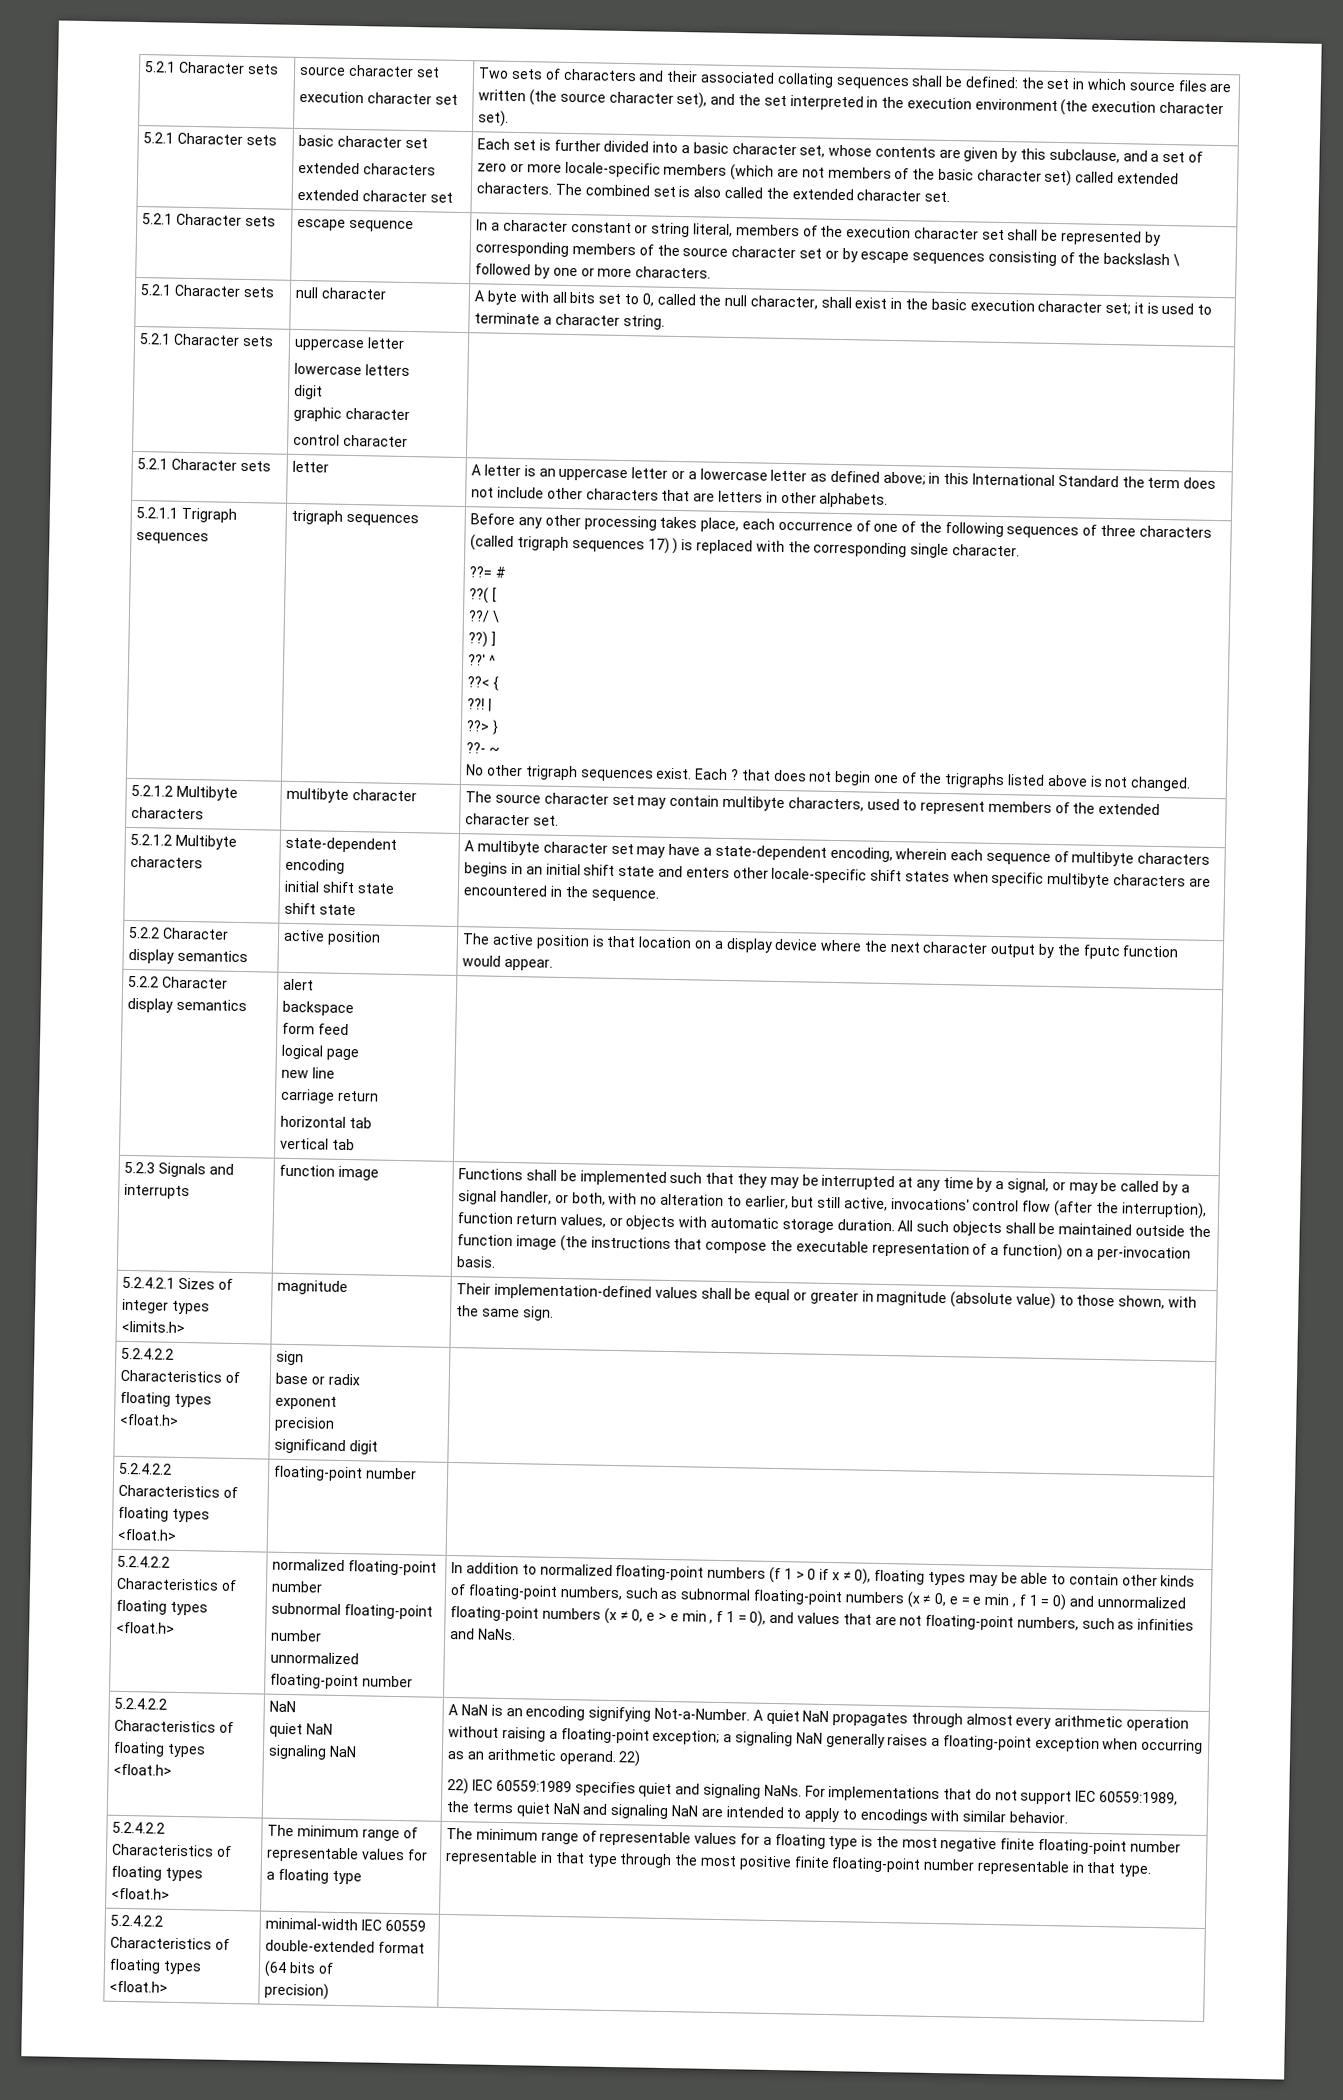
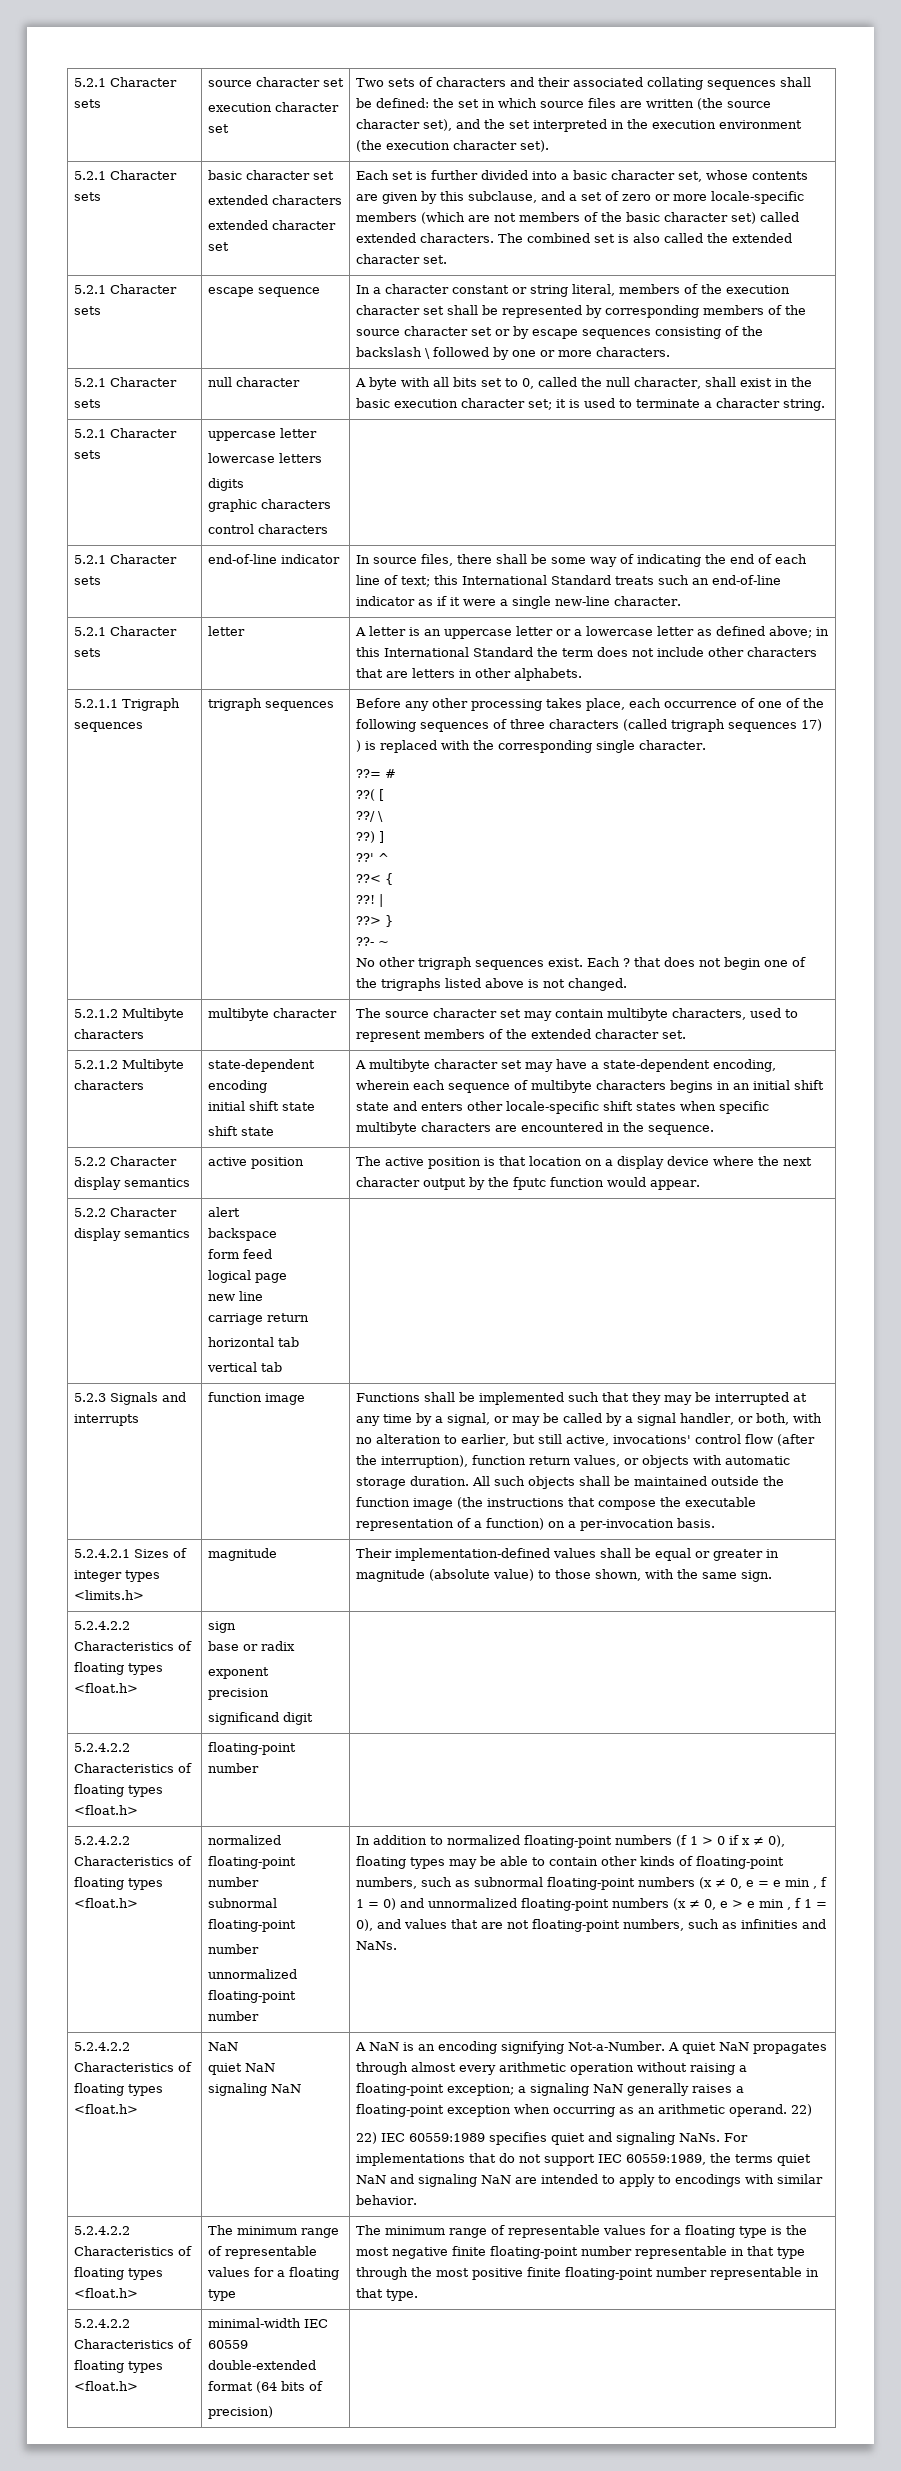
[293,384,324,400] digit -> [207,478,244,491] digits
[345,407,411,421] [293,433,409,448] character // control character | -> [260,499,331,509] [207,524,328,534] [73,554,177,564] [73,576,101,585] [207,554,340,564] [355,554,807,567] [355,575,781,587] [355,596,681,609] characters // control characters | // 5.2.1 Character sets | end-of-line indicator | In source files, there shall be some way of indicating the end of each line of text; this International Standard treats such an end-of-line indicator as if it were a single new-line character.

